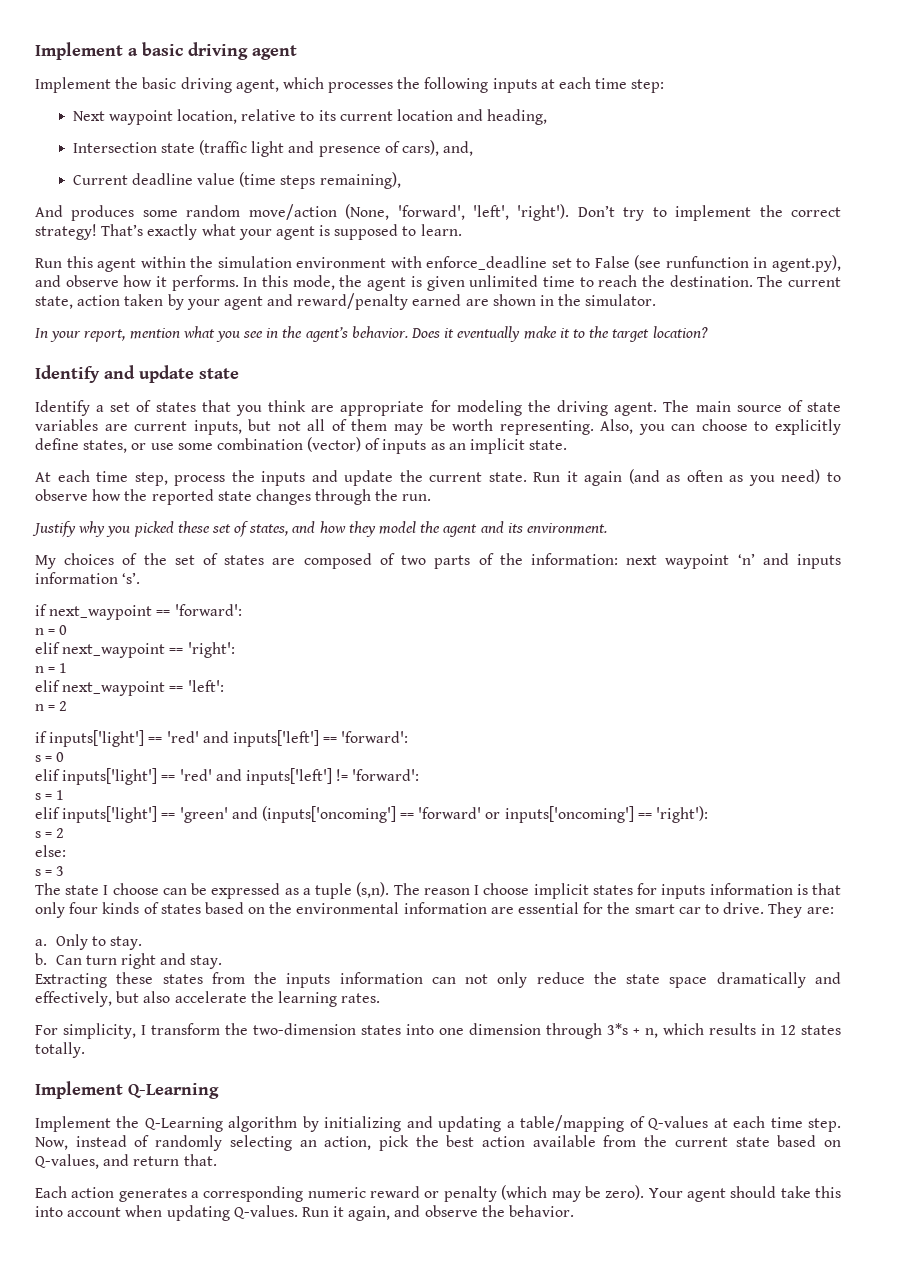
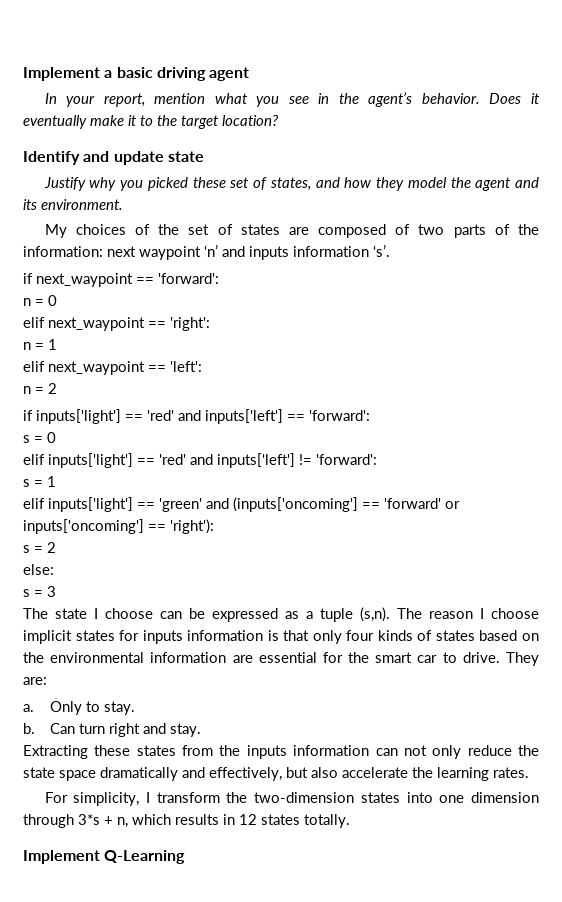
[35,77,665,93] [72,109,548,125] [72,140,474,157] [72,172,401,189] [35,204,842,221] [35,224,462,240] [35,255,841,272] [35,275,842,291] [35,293,657,310] // Implement the basic driving agent, which processes the following inputs at each time step: // Next waypoint location, relative to its current location and heading, // Intersection state (traffic light and presence of cars), and, // Current deadline value (time steps remaining), // And produces some random move/action (None, 'forward', 'left', 'right'). Don’t try to implement the correct strategy! That’s exactly what your agent is supposed to learn. // Run this agent within the simulation environment with enforce_deadline set to False (see runfunction in agent.py), and observe how it performs. In this mode, the agent is given unlimited time to reach the destination. The current state, action taken by your agent and reward/penalty earned are shown in the simulator. -> (250, 74) none
[35,400,841,416] [35,419,841,435] [35,437,568,454] [35,469,841,486] [35,489,432,505] // Identify a set of states that you think are appropriate for modeling the driving agent. The main source of state variables are current inputs, but not all of them may be worth representing. Also, you can choose to explicitly define states, or use some combination (vector) of inputs as an implicit state. // At each time step, process the inputs and update the current state. Run it again (and as often as you need) to observe how the reported state changes through the run. -> (204, 156) none
[35,1115,842,1132] [35,1135,842,1151] [35,1154,217,1169] [35,1185,842,1202] [35,1205,575,1221] // Implement the Q-Learning algorithm by initializing and updating a table/mapping of Q-values at each time step. Now, instead of randomly selecting an action, pick the best action available from the current state based on Q-values, and return that. // Each action generates a corresponding numeric reward or penalty (which may be zero). Your agent should take this into account when updating Q-values. Run it again, and observe the behavior. -> (186, 857) none

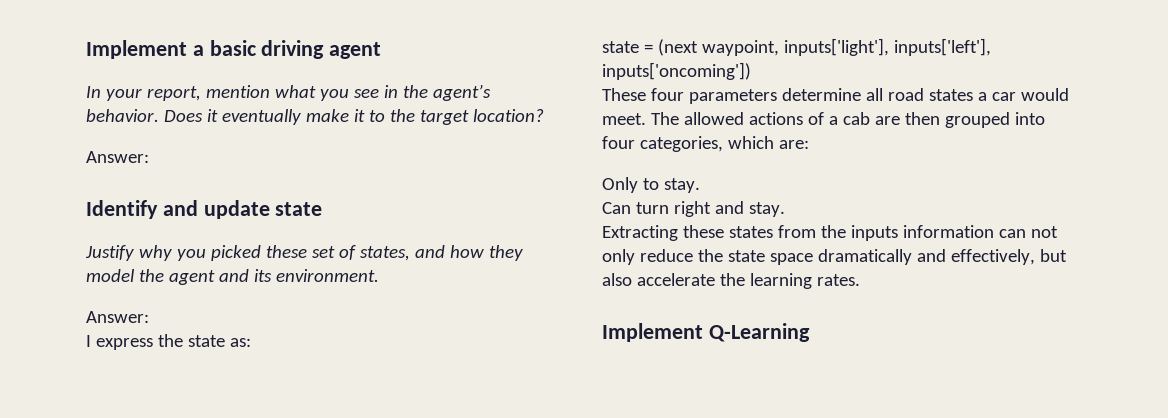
(279, 120) none -> [86,151,149,163] // Answer:
[44,224,539,238] [23,245,390,260] [23,273,219,287] [23,295,57,306] [23,317,210,331] [23,339,57,350] [23,361,202,375] [23,383,57,394] [23,409,370,424] [23,432,56,443] [23,453,377,468] [23,476,56,487] [23,497,460,512] [23,519,214,534] [23,542,56,553] [23,564,54,575] [23,586,56,597] [23,607,539,622] [23,630,539,644] [23,652,539,666] My choices of the set of states are composed of two parts of the information: next waypoint ‘n’ and inputs information ‘s’. // if next_waypoint == 'forward': // n = 0 // elif next_waypoint == 'right': // n = 1 // elif next_waypoint == 'left': // n = 2 // if inputs['light'] == 'red' and inputs['left'] == 'forward': // s = 0 // elif inputs['light'] == 'red' and inputs['left'] != 'forward': // s = 1 // elif inputs['light'] == 'green' and (inputs['oncoming'] == 'forward' or inputs['oncoming'] == 'right'): // s = 2 // else: // s = 3 // The state I choose can be expressed as a tuple (s,n). The reason I choose implicit states for inputs information is that only four kinds of states based on the environmental information are essential for the smart car to drive. They -> [86,311,149,323] [86,334,251,350] [602,38,991,56] [602,62,751,80] [602,88,1069,104] [602,112,1045,128] [602,136,774,152] Answer: // I express the state as: // state = (next waypoint, inputs['light'], inputs['left'], inputs['oncoming']) // These four parameters determine all road states a car would meet. The allowed actions of a cab are then grouped into four categories, which
[23,704,34,712] a. -> (809, 144) none
[23,723,35,734] b. -> (700, 185) none
[44,792,539,806] [23,814,350,828] // For simplicity, I transform the two-dimension states into one dimension through 3*s + n, which results in 12 states totally. -> (860, 280) none

